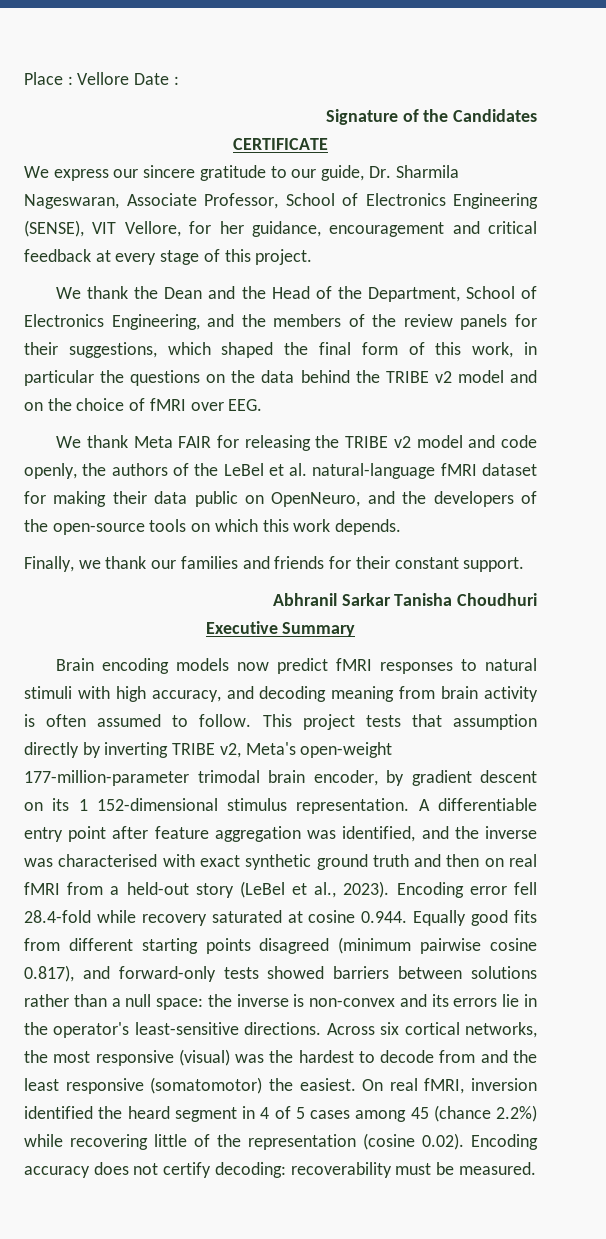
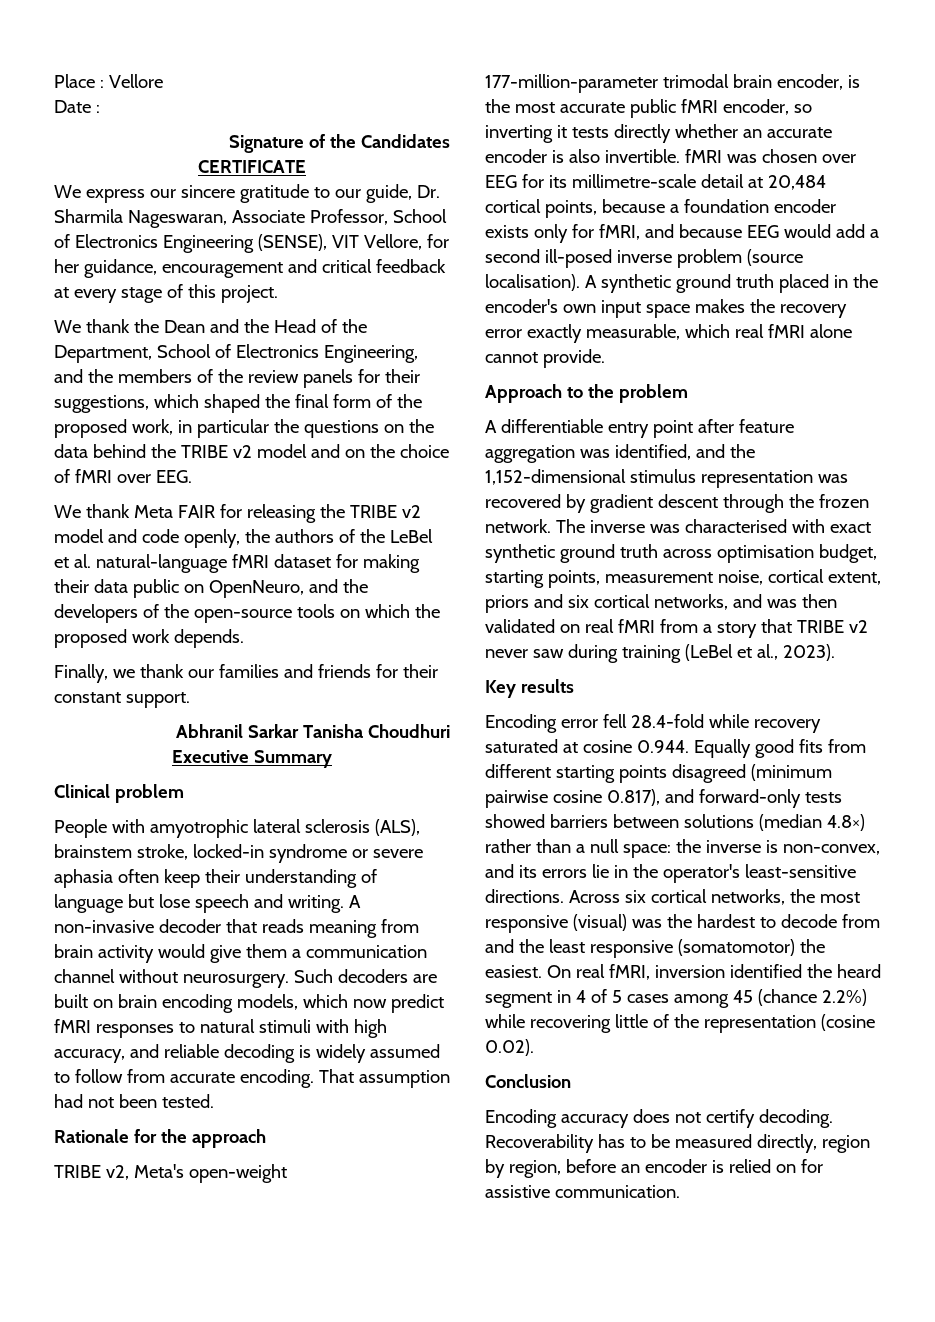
(130, 78) none -> (163, 81) //
[435,342,462,355] this -> [396,394,422,408] [54,419,127,438] the proposed
[262,519,289,532] this -> [414,604,440,618] [54,629,127,648] the proposed
[56,658,230,674] Brain encoding models -> [54,784,184,803] [54,819,420,838] [54,844,423,863] [54,869,377,888] [54,894,361,913] [54,919,419,938] [54,944,427,963] [54,969,437,988] [54,994,348,1013] Clinical problem // People with amyotrophic lateral sclerosis (ALS), brainstem stroke, locked-in syndrome or severe aphasia often keep their understanding of language but lose speech and writing. A non-invasive decoder that reads meaning from brain activity would give them a communication channel without neurosurgery. Such decoders are built on brain encoding models, which
[259,686,539,702] [24,714,537,730] [24,742,169,758] decoding meaning from brain activity is often assumed to follow. This project tests that assumption directly by inverting -> [163,1044,440,1063] [54,1069,450,1088] [54,1094,214,1108] [54,1129,266,1148] reliable decoding is widely assumed to follow from accurate encoding. That assumption had not been tested. // Rationale for the approach //
[386,770,537,786] [24,798,410,814] by gradient descent on its 1 152-dimensional stimulus representation. -> [847,75,860,88] [485,99,812,118] [485,124,832,143] [485,149,856,163] [485,174,826,190] [485,199,836,218] [485,224,879,243] [485,249,803,268] [485,274,878,293] [485,299,847,318] [485,324,852,343] [485,349,605,368] [485,384,688,403] is the most accurate public fMRI encoder, so inverting it tests directly whether an accurate encoder is also invertible. fMRI was chosen over EEG for its millimetre-scale detail at 20,484 cortical points, because a foundation encoder exists only for fMRI, and because EEG would add a second ill-posed inverse problem (source localisation). A synthetic ground truth placed in the encoder's own input space makes the recovery error exactly measurable, which real fMRI alone cannot provide. // Approach to the problem //
(479, 832) none -> [485,469,848,488] [485,494,869,513] [485,519,585,533] 1,152-dimensional stimulus representation was recovered by gradient descent through the frozen network. The
[414,854,480,867] and then -> [662,544,877,563] [485,569,881,588] [485,594,837,613] [485,619,555,633] across optimisation budget, starting points, measurement noise, cortical extent, priors and six cortical networks, and was then validated
[126,882,234,898] held-out story -> [716,619,868,638] [485,644,681,663] story that TRIBE v2 never saw during training
(390, 889) none -> [485,679,574,698] // Key results //
(537, 972) none -> [758,814,865,831] (median 4.8×)
[309,998,396,1007] non-convex -> [782,844,880,855] non-convex,
(464, 1141) none -> [485,1074,571,1088] // Conclusion //
[214,1162,536,1178] decoding: recoverability must be measured. -> [758,1109,833,1128] [485,1134,870,1153] [485,1159,823,1178] [485,1185,680,1198] decoding. Recoverability has to be measured directly, region by region, before an encoder is relied on for assistive communication.

